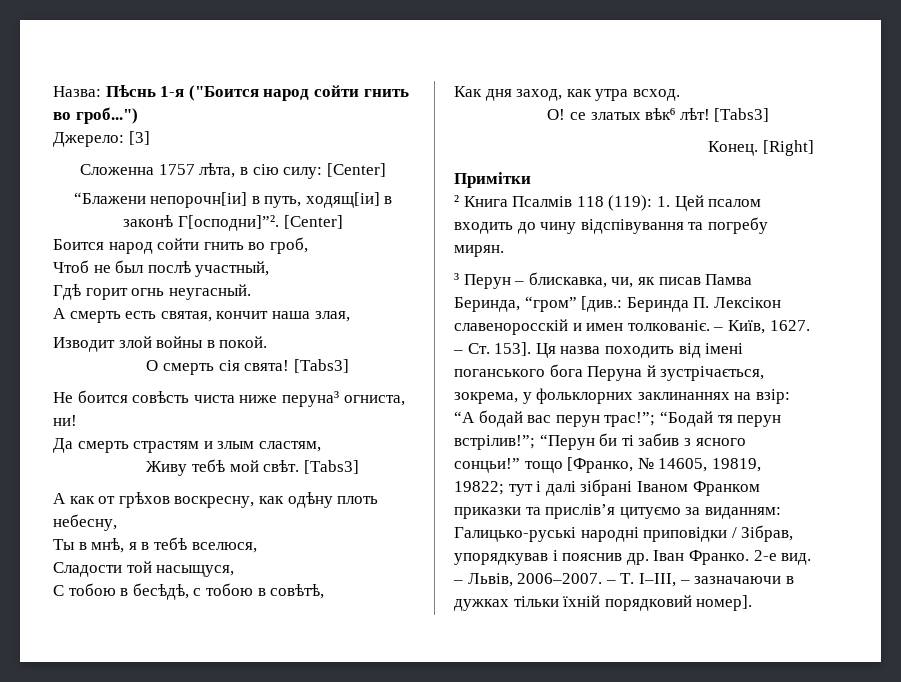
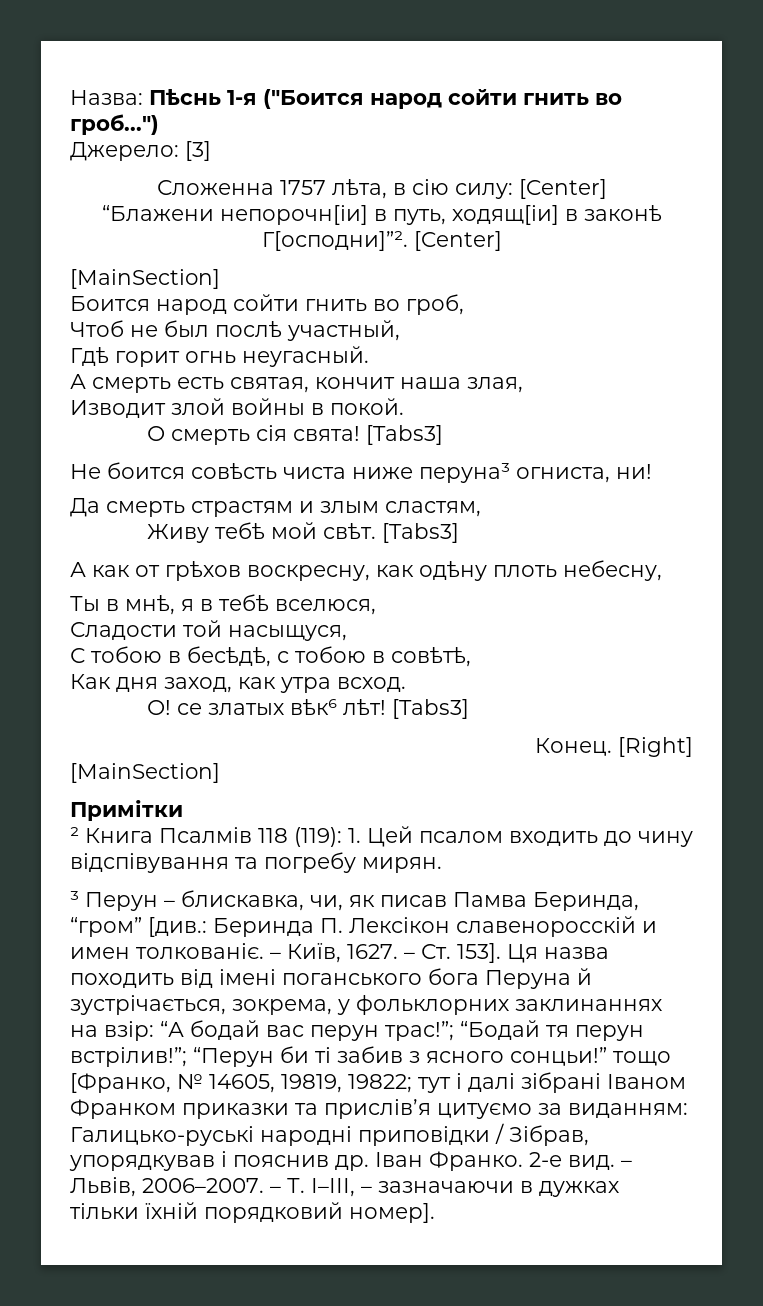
(343, 222) none -> [70,269,220,289] // [MainSection]
(814, 148) none -> [70,763,220,783] // [MainSection]

